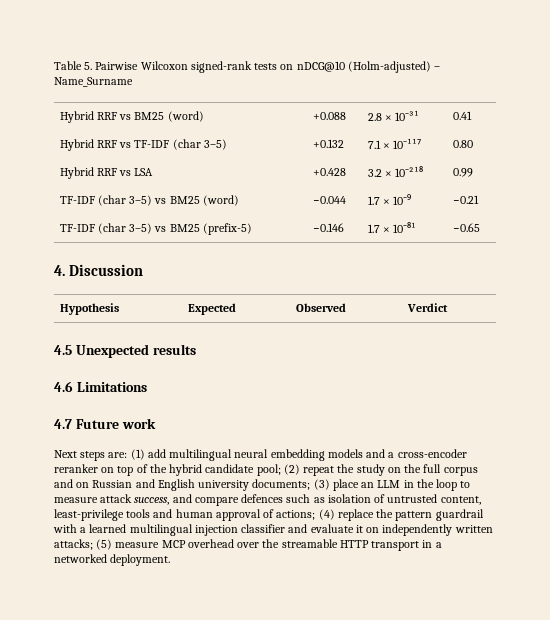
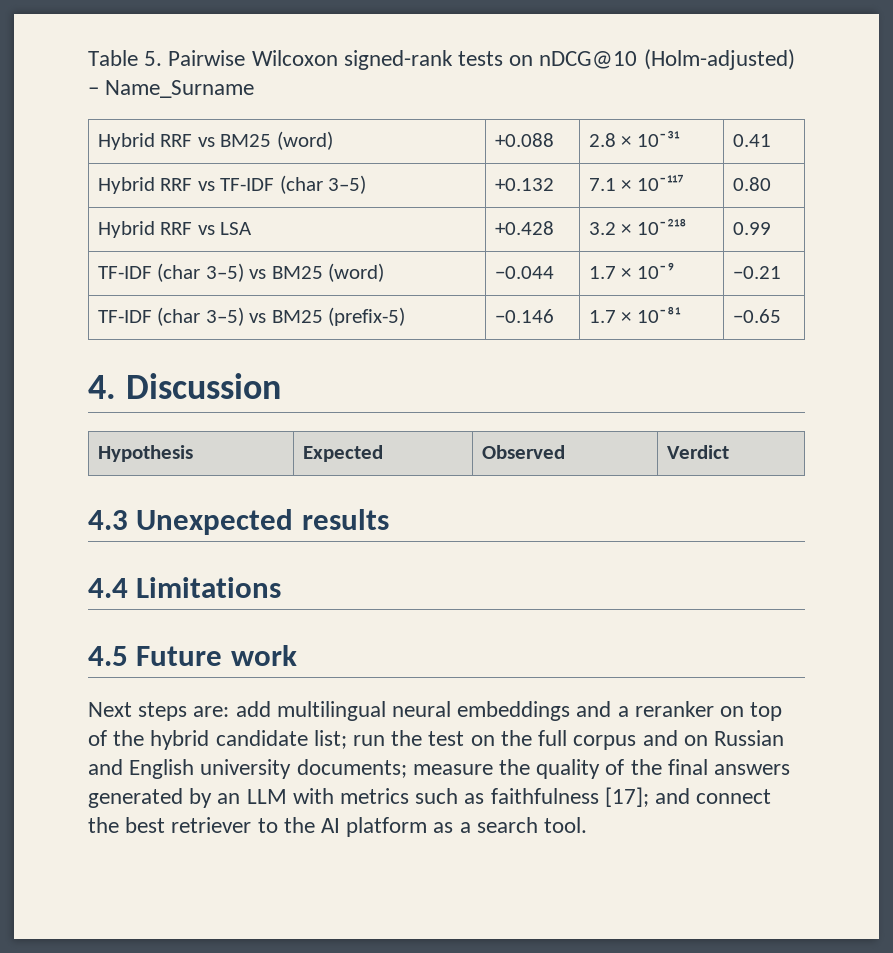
[54,345,72,355] 4.5 -> [88,510,128,530] 4.3
[54,381,73,392] 4.6 -> [88,578,128,598] 4.4
[54,419,72,429] 4.7 -> [88,646,128,666] 4.5
[130,449,145,460] (1) -> (230, 711) none
[270,449,363,461] embedding models -> [457,701,571,721] embeddings
[397,449,467,458] cross-encoder -> (629, 711) none
[256,464,385,476] pool; (2) repeat the study -> [313,730,465,749] list; run the test
[313,479,471,491] [54,494,481,506] [54,509,484,521] [53,524,493,536] [54,539,442,551] [54,554,171,566] (3) place an LLM in the loop to measure attack success, and compare defences such as isolation of untrusted content, least-privilege tools and human approval of actions; (4) replace the pattern guardrail with a learned multilingual injection classifier and evaluate it on independently written attacks; (5) measure MCP overhead over the streamable HTTP transport in a networked deployment. -> [412,759,791,779] [88,787,772,808] [88,817,588,837] measure the quality of the final answers generated by an LLM with metrics such as faithfulness [17]; and connect the best retriever to the AI platform as a search tool.

